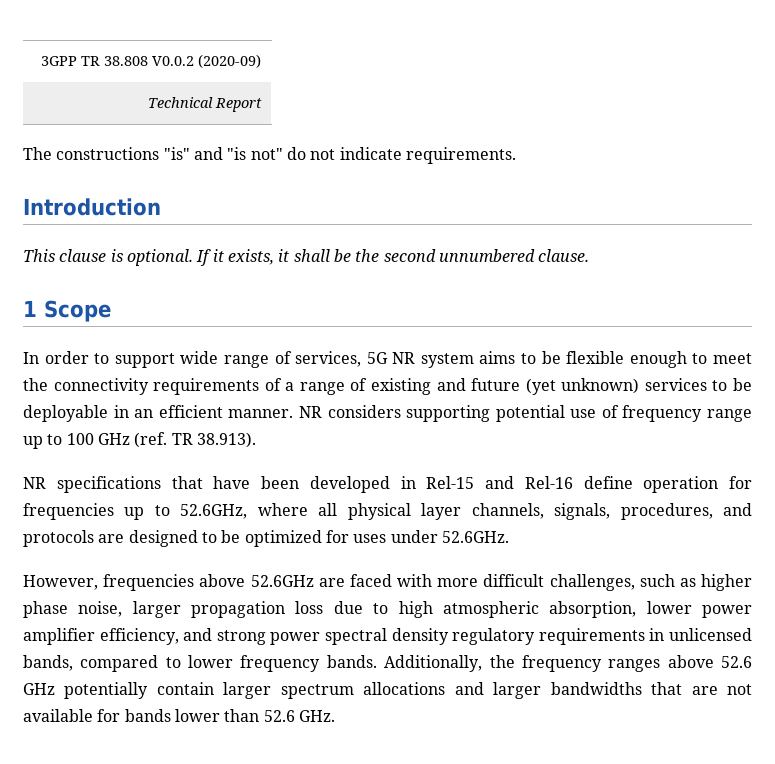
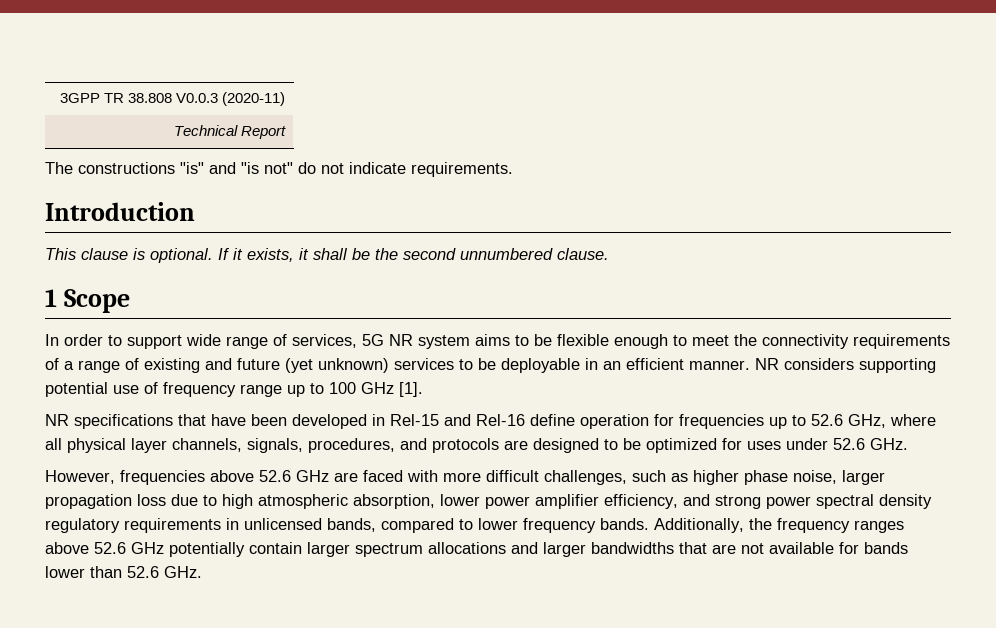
[151,54,261,68] V0.0.2 (2020-09) -> [176,92,286,106] V0.0.3 (2020-11)
[134,432,256,448] (ref. TR 38.913). -> [399,382,423,397] [1].
[180,504,248,519] 52.6GHz, -> [811,414,886,428] 52.6 GHz,
[441,531,509,543] 52.6GHz. -> [833,438,908,450] 52.6 GHz.
[250,575,314,587] 52.6GHz -> [259,470,329,482] 52.6 GHz

